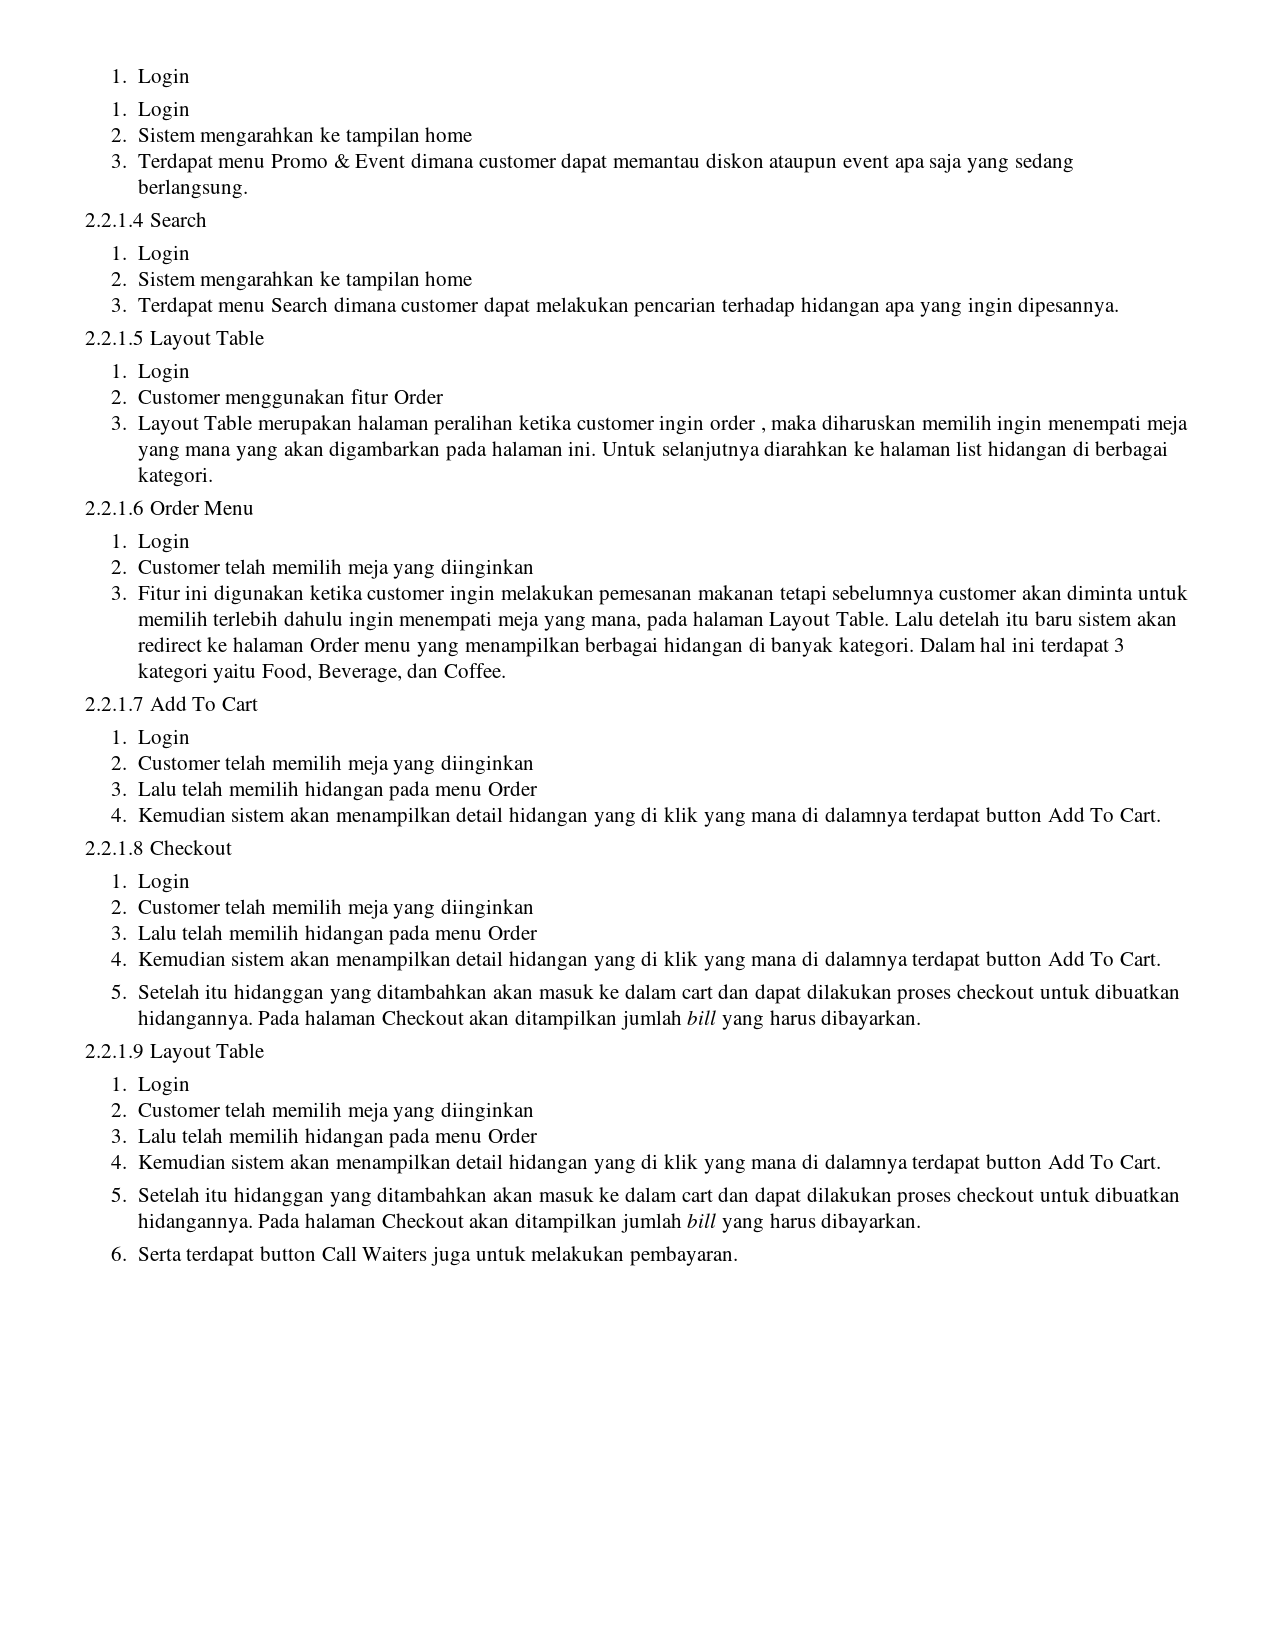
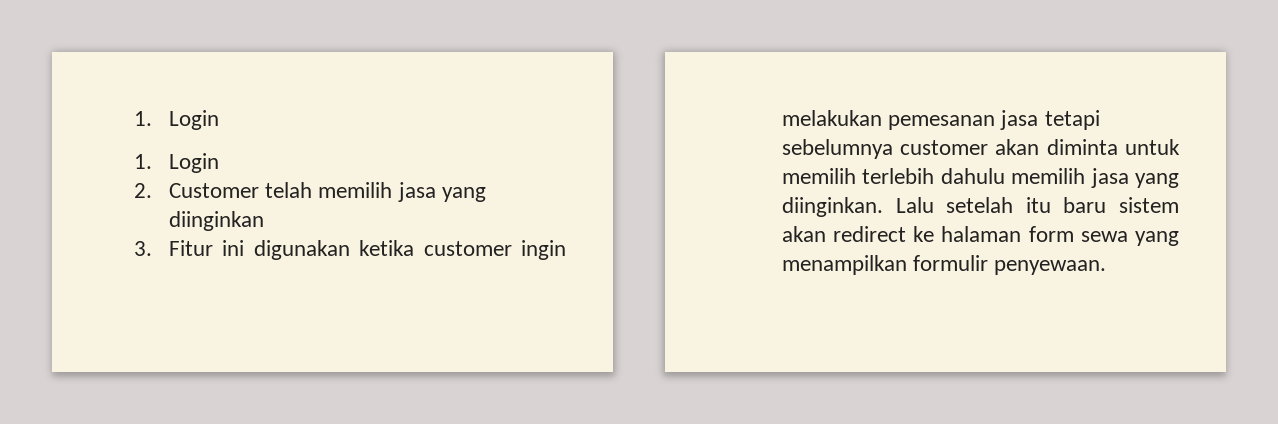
[111,127,473,147] [111,153,1074,173] [137,179,248,199] [85,212,207,227] [111,245,190,265] [111,271,473,291] [111,297,1120,317] [85,330,265,350] [111,363,190,383] [111,389,444,409] [111,415,1188,435] [137,441,1169,461] [137,467,213,487] [85,500,255,515] [111,533,190,553] [111,559,389,579] // 2. Sistem mengarahkan ke tampilan home // 3. Terdapat menu Promo & Event dimana customer dapat memantau diskon ataupun event apa saja yang sedang berlangsung. // 2.2.1.4 Search // 1. Login // 2. Sistem mengarahkan ke tampilan home // 3. Terdapat menu Search dimana customer dapat melakukan pencarian terhadap hidangan apa yang ingin dipesannya. // 2.2.1.5 Layout Table // 1. Login // 2. Customer menggunakan fitur Order // 3. Layout Table merupakan halaman peralihan ketika customer ingin order , maka diharuskan memilih ingin menempati meja yang mana yang akan digambarkan pada halaman ini. Untuk selanjutnya diarahkan ke halaman list hidangan di berbagai kategori. // 2.2.1.6 Order Menu // 1. Login // 2. Customer telah memilih meja -> [133,182,436,202] // 2. Customer telah memilih jasa
[698,585,775,600] makanan -> [1000,110,1039,130] jasa
[348,611,1001,631] ingin menempati meja yang mana, pada halaman Layout Table. Lalu detelah -> [1011,168,1179,188] [781,197,1014,217] memilih jasa yang diinginkan. Lalu setelah
[309,637,1126,657] [137,663,507,683] [85,696,259,711] [111,729,190,749] [111,755,535,775] [111,781,538,801] [111,807,1162,827] [85,840,232,855] [111,873,190,893] [111,899,535,919] [111,925,538,945] [111,951,1162,971] [111,984,1181,1004] [137,1010,922,1030] [85,1043,265,1063] [111,1076,190,1096] [111,1102,535,1122] [111,1128,538,1148] [111,1154,1162,1174] [111,1187,1181,1207] [137,1213,922,1233] [111,1246,739,1266] Order menu yang menampilkan berbagai hidangan di banyak kategori. Dalam hal ini terdapat 3 kategori yaitu Food, Beverage, dan Coffee. // 2.2.1.7 Add To Cart // 1. Login // 2. Customer telah memilih meja yang diinginkan // 3. Lalu telah memilih hidangan pada menu Order // 4. Kemudian sistem akan menampilkan detail hidangan yang di klik yang mana di dalamnya terdapat button Add To Cart. // 2.2.1.8 Checkout // 1. Login // 2. Customer telah memilih meja yang diinginkan // 3. Lalu telah memilih hidangan pada menu Order // 4. Kemudian sistem akan menampilkan detail hidangan yang di klik yang mana di dalamnya terdapat button Add To Cart. // 5. Setelah itu hidanggan yang ditambahkan akan masuk ke dalam cart dan dapat dilakukan proses checkout untuk dibuatkan hidangannya. Pada halaman Checkout akan ditampilkan jumlah bill yang harus dibayarkan. // 2.2.1.9 Layout Table // 1. Login // 2. Customer telah memilih meja yang diinginkan // 3. Lalu telah memilih hidangan pada menu Order // 4. Kemudian sistem akan menampilkan detail hidangan yang di klik yang mana di dalamnya terdapat button Add To Cart. // 5. Setelah itu hidanggan yang ditambahkan akan masuk ke dalam cart dan dapat dilakukan proses checkout untuk dibuatkan hidangannya. Pada halaman Checkout akan ditampilkan jumlah bill yang harus dibayarkan. // 6. Serta terdapat button Call Waiters juga untuk melakukan pembayaran. -> [1028,226,1179,246] [781,255,1107,275] form sewa yang menampilkan formulir penyewaan.

